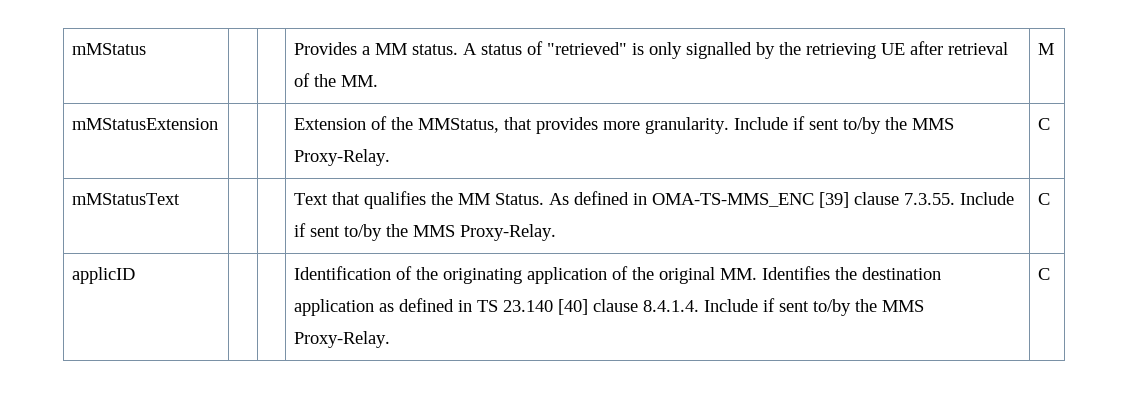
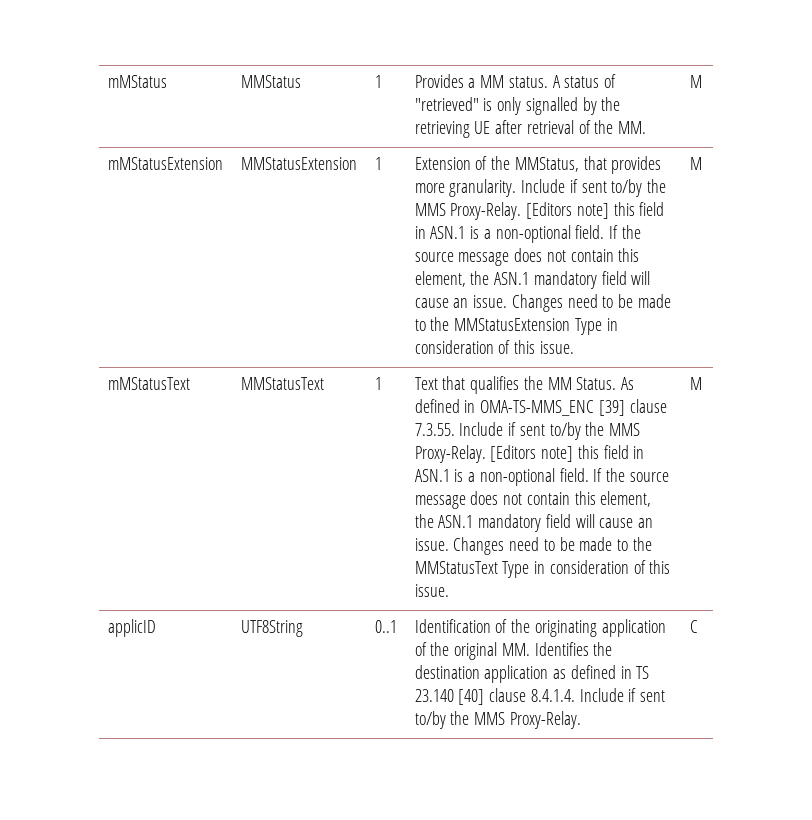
(147, 49) | -> [240,75,301,88] [374,75,382,88] MMStatus | 1
(219, 124) | -> [240,157,357,170] [374,157,382,170] MMStatusExtension | 1
[1038,118,1051,130] | C -> [526,202,665,219] [414,225,641,243] [414,248,640,266] [414,271,651,289] [414,294,671,312] [414,317,618,335] [414,340,574,354] [689,157,702,170] [Editors note] this field in ASN.1 is a non-optional field. If the source message does not contain this element, the ASN.1 mandatory field will cause an issue. Changes need to be made to the MMStatusExtension Type in consideration of this issue. | M
(181, 199) | -> [240,377,324,390] [374,377,382,390] MMStatusText | 1
[1038,193,1051,205] | C -> [490,445,645,462] [414,468,669,486] [414,491,652,509] [414,514,654,532] [414,537,652,555] [414,560,671,578] [414,584,449,597] [689,377,702,390] [Editors note] this field in ASN.1 is a non-optional field. If the source message does not contain this element, the ASN.1 mandatory field will cause an issue. Changes need to be made to the MMStatusText Type in consideration of this issue. | M
(136, 275) | -> [240,620,303,637] [374,620,397,633] UTF8String | 0..1

